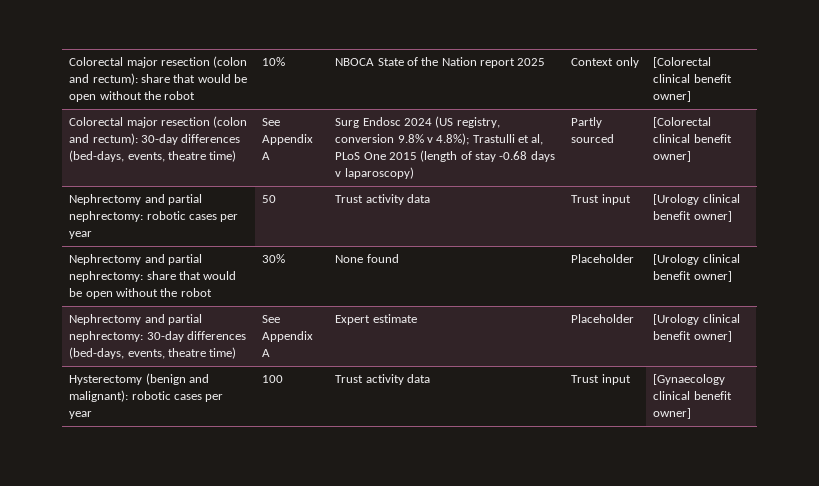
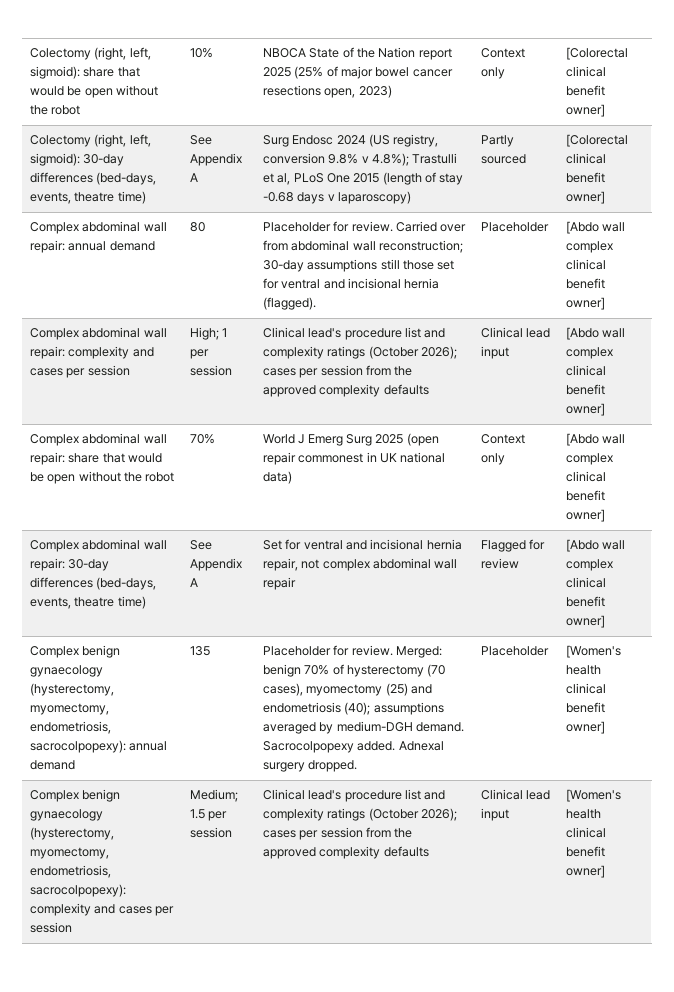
[69,56,248,68] [69,73,138,85] Colorectal major resection (colon and rectum): -> [29,47,151,60] [29,66,80,79] Colectomy (right, left, sigmoid):
(546, 62) none -> [294,66,453,79] [262,85,392,98] (25% of major bowel cancer resections open, 2023)
[69,116,248,128] [69,133,138,145] Colorectal major resection (colon and rectum): -> [29,134,151,147] [29,153,80,166] Colectomy (right, left, sigmoid):
[69,194,202,205] [69,211,239,222] [69,231,93,239] [262,195,277,203] [335,194,430,205] [571,194,631,205] [653,194,740,205] [653,211,732,222] [69,254,202,265] [69,271,237,282] [69,288,212,299] [262,254,286,263] [335,254,399,263] [571,254,635,263] [653,254,740,265] [653,271,732,282] [69,314,202,325] [69,331,246,342] [69,347,237,359] [262,315,281,323] [262,331,314,342] [262,349,271,357] [335,314,417,325] [571,314,635,323] [653,314,740,325] [653,331,732,342] [69,373,209,385] [69,390,224,402] [69,411,93,419] [262,375,284,383] [335,374,430,385] [571,374,631,385] [653,374,726,385] Nephrectomy and partial nephrectomy: robotic cases per year | 50 | Trust activity data | Trust input | [Urology clinical benefit owner] // Nephrectomy and partial nephrectomy: share that would be open without the robot | 30% | None found | Placeholder | [Urology clinical benefit owner] // Nephrectomy and partial nephrectomy: 30-day differences (bed-days, events, theatre time) | See Appendix A | Expert estimate | Placeholder | [Urology clinical benefit owner] // Hysterectomy (benign and malignant): robotic cases per year | 100 | Trust activity data | Trust input | [Gynaecology -> [29,221,167,234] [29,240,155,253] [189,222,205,232] [262,221,467,232] [262,240,463,253] [262,259,455,272] [262,278,440,289] [262,297,316,310] [480,222,549,232] [565,221,626,234] [565,241,613,253] [565,259,606,270] [565,278,605,289] [565,297,605,310] [29,327,167,340] [29,346,154,359] [29,365,130,378] [189,327,228,340] [189,349,209,359] [189,365,232,376] [262,327,446,340] [262,346,457,359] [262,365,413,378] [262,384,429,397] [480,327,551,338] [480,346,509,359] [565,327,626,340] [565,347,613,359] [565,365,606,376] [565,384,605,395] [565,403,605,416] [29,433,167,446] [29,452,162,465] [29,471,175,484] [189,434,215,444] [262,433,439,446] [262,452,446,465] [262,471,292,484] [480,434,525,444] [480,453,505,465] [565,433,626,446] [565,453,613,465] [565,471,606,482] [565,490,605,501] [565,509,605,522] [29,539,167,552] [29,558,110,571] [29,577,157,590] [29,596,146,609] [189,540,212,550] [189,558,242,571] [189,578,198,587] [262,539,462,550] [262,558,458,571] [262,577,296,590] [480,539,546,552] [480,558,519,569] [565,539,626,552] [565,559,613,571] [565,577,606,588] [565,596,605,607] [565,615,605,628] [29,645,121,658] [29,665,103,677] [29,683,114,696] [29,703,109,715] [29,721,111,734] [29,740,168,753] [29,760,75,770] [189,646,210,656] [262,645,442,658] [262,664,446,677] [262,683,432,696] [262,702,444,715] [262,721,464,734] [262,741,444,753] [262,760,358,772] [480,646,549,656] [565,645,621,658] [565,665,601,675] [565,683,606,694] [565,702,605,713] [565,721,605,734] [29,789,121,802] [29,809,103,821] [29,827,114,840] [29,847,109,859] [29,865,111,878] [29,884,126,897] [29,903,174,916] [29,922,72,933] [189,789,238,802] [189,809,228,821] [189,827,232,838] [262,789,446,802] [262,808,457,821] [262,827,413,840] [262,846,429,859] [480,789,551,800] [480,808,509,821] [565,789,621,802] [565,809,601,819] Complex abdominal wall repair: annual demand | 80 | Placeholder for review. Carried over from abdominal wall reconstruction; 30-day assumptions still those set for ventral and incisional hernia (flagged). | Placeholder | [Abdo wall complex clinical benefit owner] // Complex abdominal wall repair: complexity and cases per session | High; 1 per session | Clinical lead's procedure list and complexity ratings (October 2026); cases per session from the approved complexity defaults | Clinical lead input | [Abdo wall complex clinical benefit owner] // Complex abdominal wall repair: share that would be open without the robot | 70% | World J Emerg Surg 2025 (open repair commonest in UK national data) | Context only | [Abdo wall complex clinical benefit owner] // Complex abdominal wall repair: 30-day differences (bed-days, events, theatre time) | See Appendix A | Set for ventral and incisional hernia repair, not complex abdominal wall repair | Flagged for review | [Abdo wall complex clinical benefit owner] // Complex benign gynaecology (hysterectomy, myomectomy, endometriosis, sacrocolpopexy): annual demand | 135 | Placeholder for review. Merged: benign 70% of hysterectomy (70 cases), myomectomy (25) and endometriosis (40); assumptions averaged by medium-DGH demand. Sacrocolpopexy added. Adnexal surgery dropped. | Placeholder | [Women's health clinical benefit owner] // Complex benign gynaecology (hysterectomy, myomectomy, endometriosis, sacrocolpopexy): complexity and cases per session | Medium; 1.5 per session | Clinical lead's procedure list and complexity ratings (October 2026); cases per session from the approved complexity defaults | Clinical lead input | [Women's health

